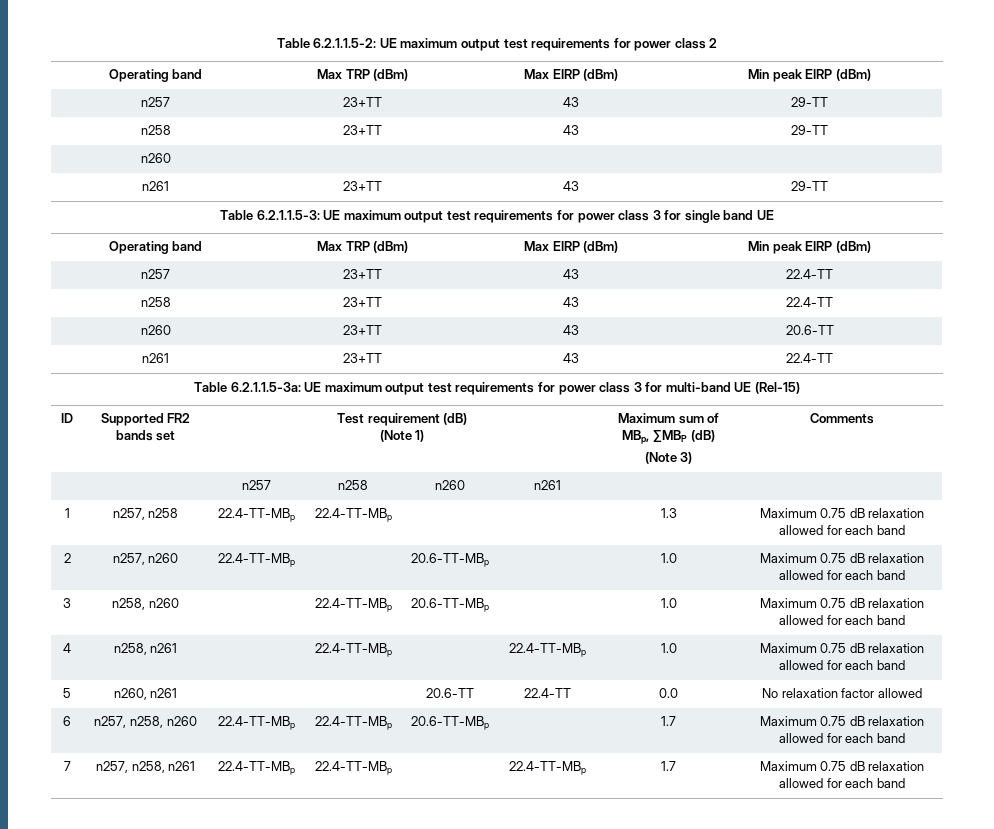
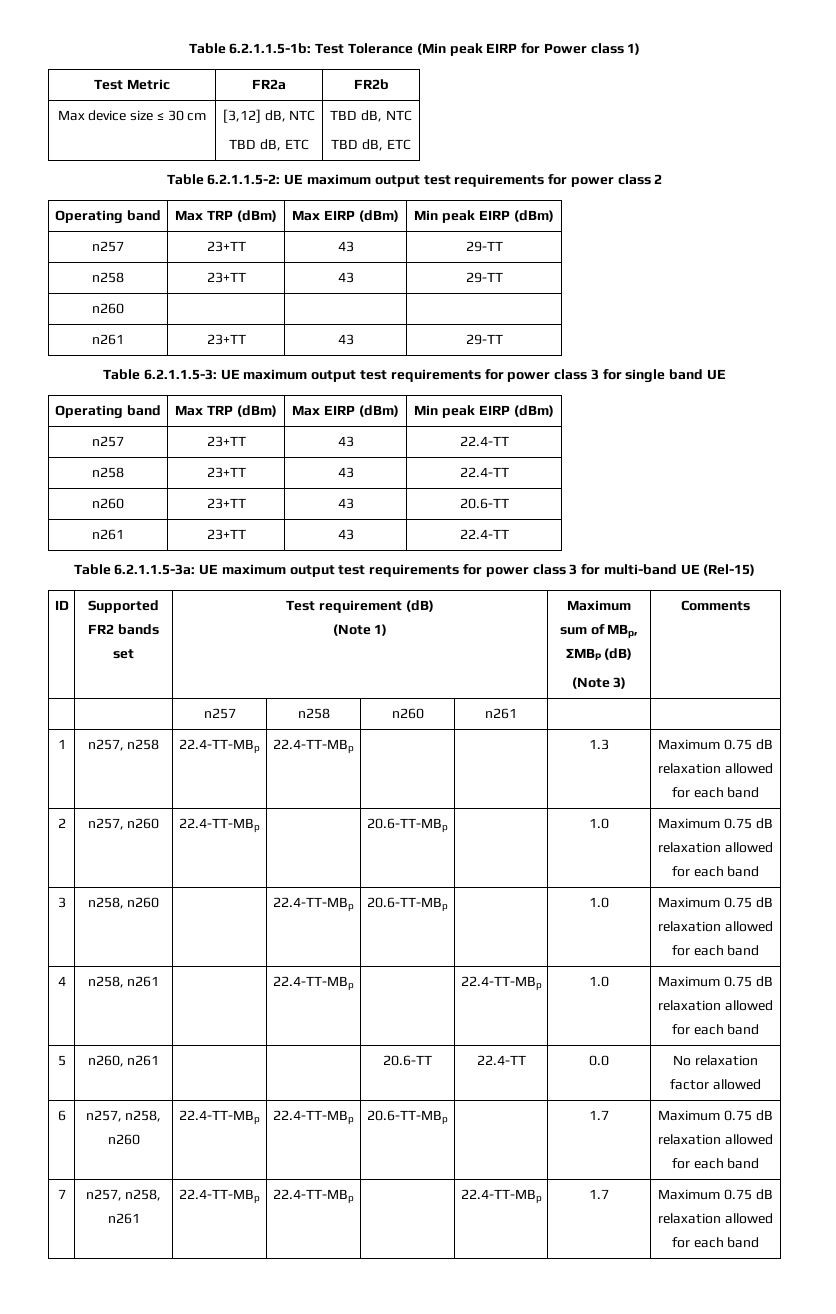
[276,38,310,48] Table -> [188,43,641,56] [94,79,170,90] [252,79,286,90] [353,79,389,90] [57,110,207,121] [222,109,316,123] [229,139,309,151] [330,110,412,122] [331,139,411,151] [166,174,204,185] Table 6.2.1.1.5-1b: Test Tolerance (Min peak EIRP for Power class 1) // Test Metric | FR2a | FR2b // Max device size ≤ 30 cm | [3,12] dB, NTC // TBD dB, ETC | TBD dB, NTC // TBD dB, ETC // Table

